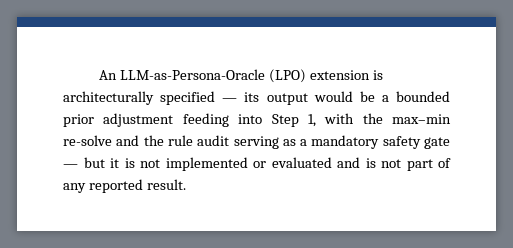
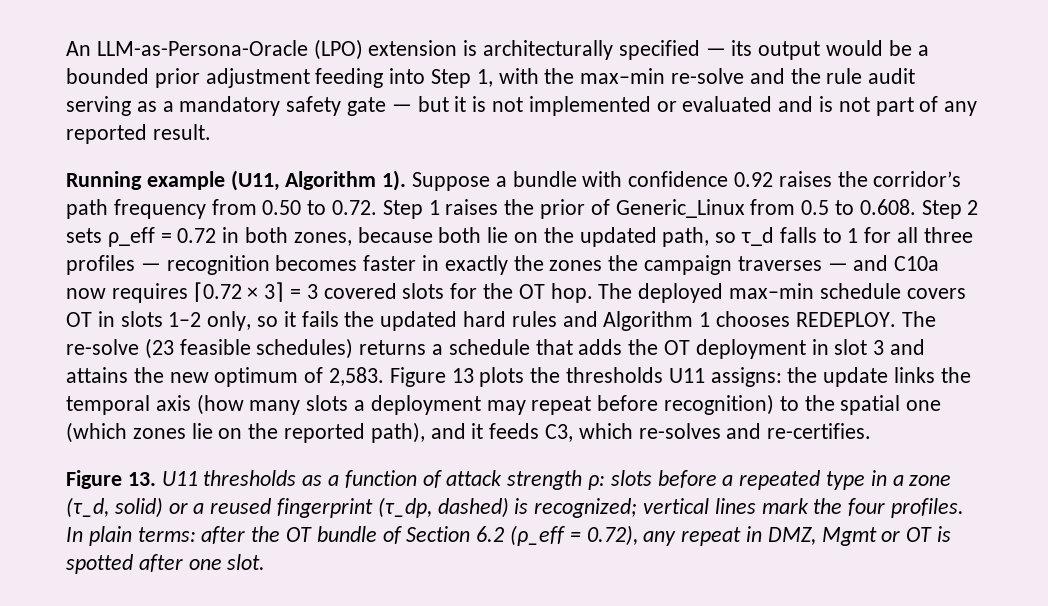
(186, 184) none -> [66,170,962,191] [66,199,979,219] [66,227,973,247] [66,255,940,275] [66,282,966,303] [66,311,936,331] [66,338,926,359] [66,367,971,387] [66,394,942,415] [66,422,872,443] [66,470,952,490] [66,497,965,518] [66,525,952,546] [66,554,266,574] // Running example (U11, Algorithm 1). Suppose a bundle with confidence 0.92 raises the corridor’s path frequency from 0.50 to 0.72. Step 1 raises the prior of Generic_Linux from 0.5 to 0.608. Step 2 sets ρ_eff = 0.72 in both zones, because both lie on the updated path, so τ_d falls to 1 for all three profiles — recognition becomes faster in exactly the zones the campaign traverses — and C10a now requires ⌈0.72 × 3⌉ = 3 covered slots for the OT hop. The deployed max–min schedule covers OT in slots 1–2 only, so it fails the updated hard rules and Algorithm 1 chooses REDEPLOY. The re-solve (23 feasible schedules) returns a schedule that adds the OT deployment in slot 3 and attains the new optimum of 2,583. Figure 13 plots the thresholds U11 assigns: the update links the temporal axis (how many slots a deployment may repeat before recognition) to the spatial one (which zones lie on the reported path), and it feeds C3, which re-solves and re-certifies. // Figure 13. U11 thresholds as a function of attack strength ρ: slots before a repeated type in a zone (τ_d, solid) or a reused fingerprint (τ_dp, dashed) is recognized; vertical lines mark the four profiles. In plain terms: after the OT bundle of Section 6.2 (ρ_eff = 0.72), any repeat in DMZ, Mgmt or OT is spotted after one slot.

